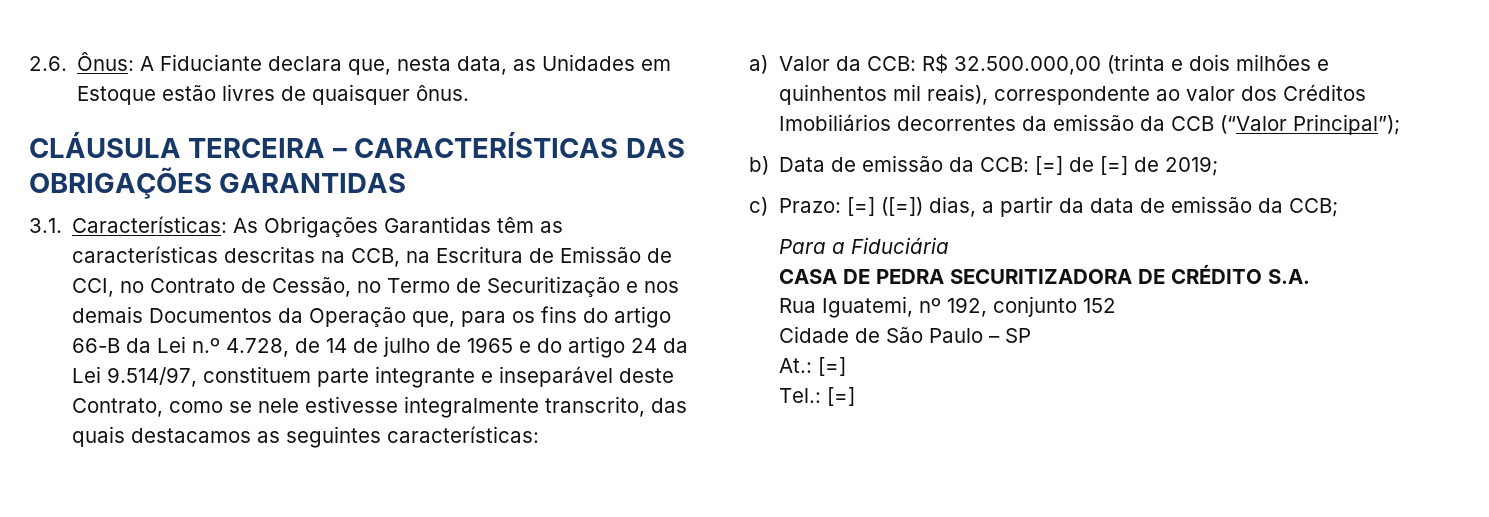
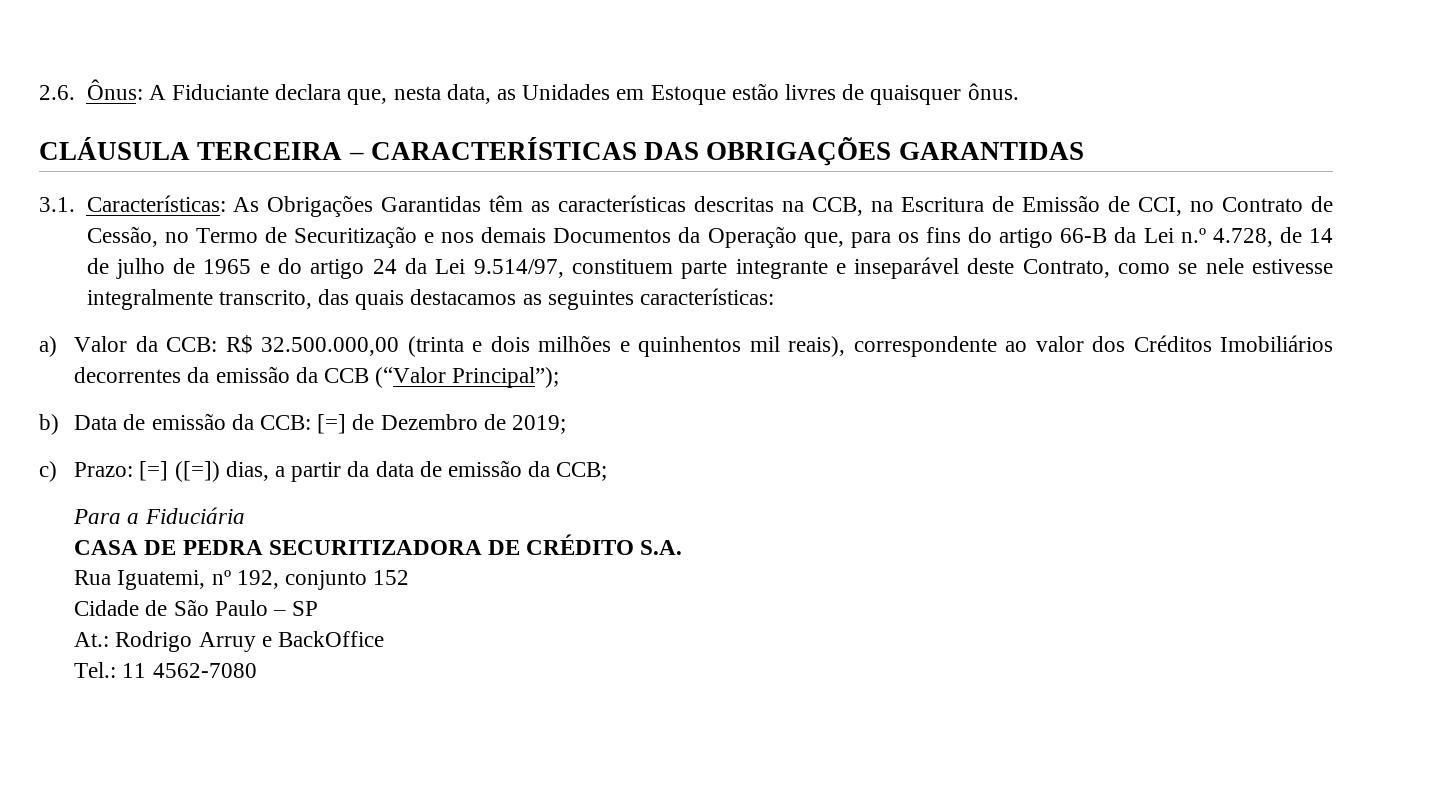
[1100,156,1129,175] [=] -> [380,414,478,430] Dezembro
[818,357,847,376] [=] -> [115,631,385,652] Rodrigo Arruy e BackOffice
[827,387,856,406] [=] -> [122,663,257,678] 11 4562-7080

